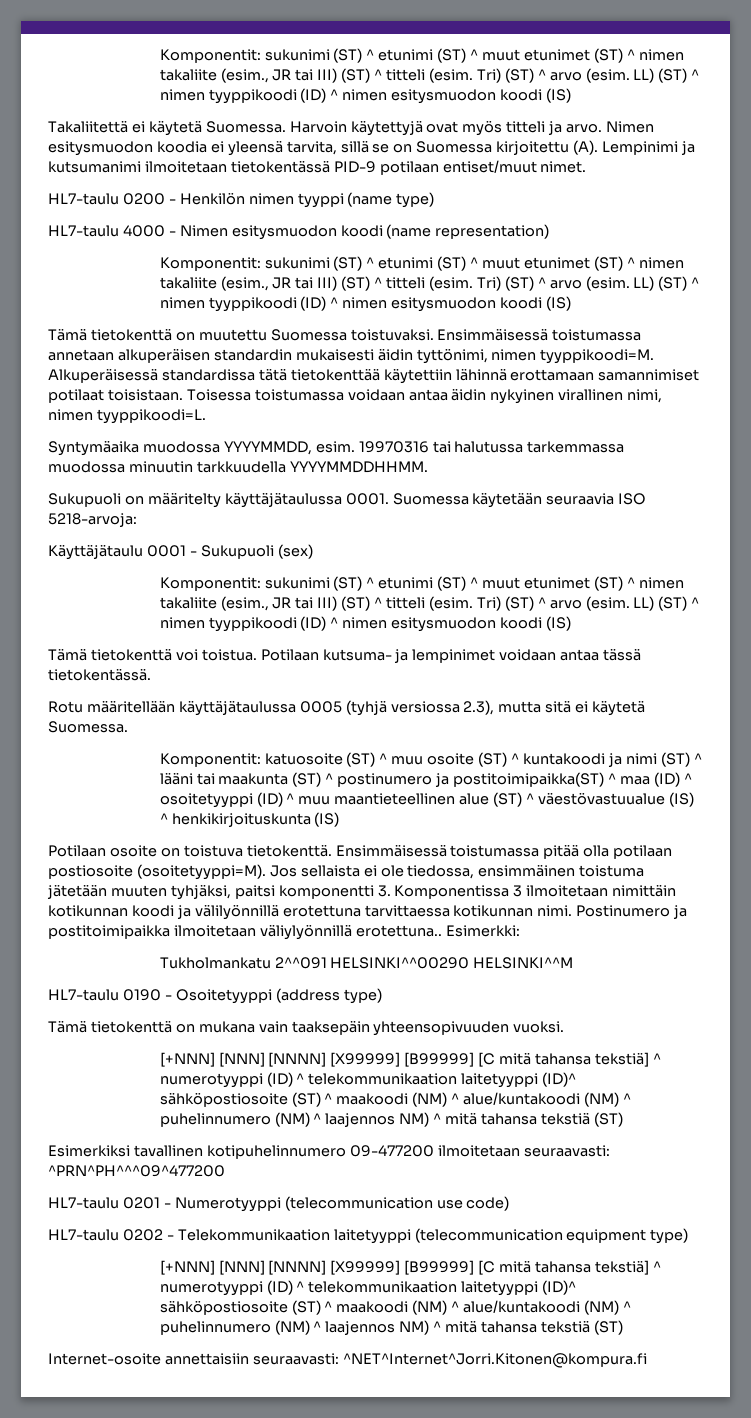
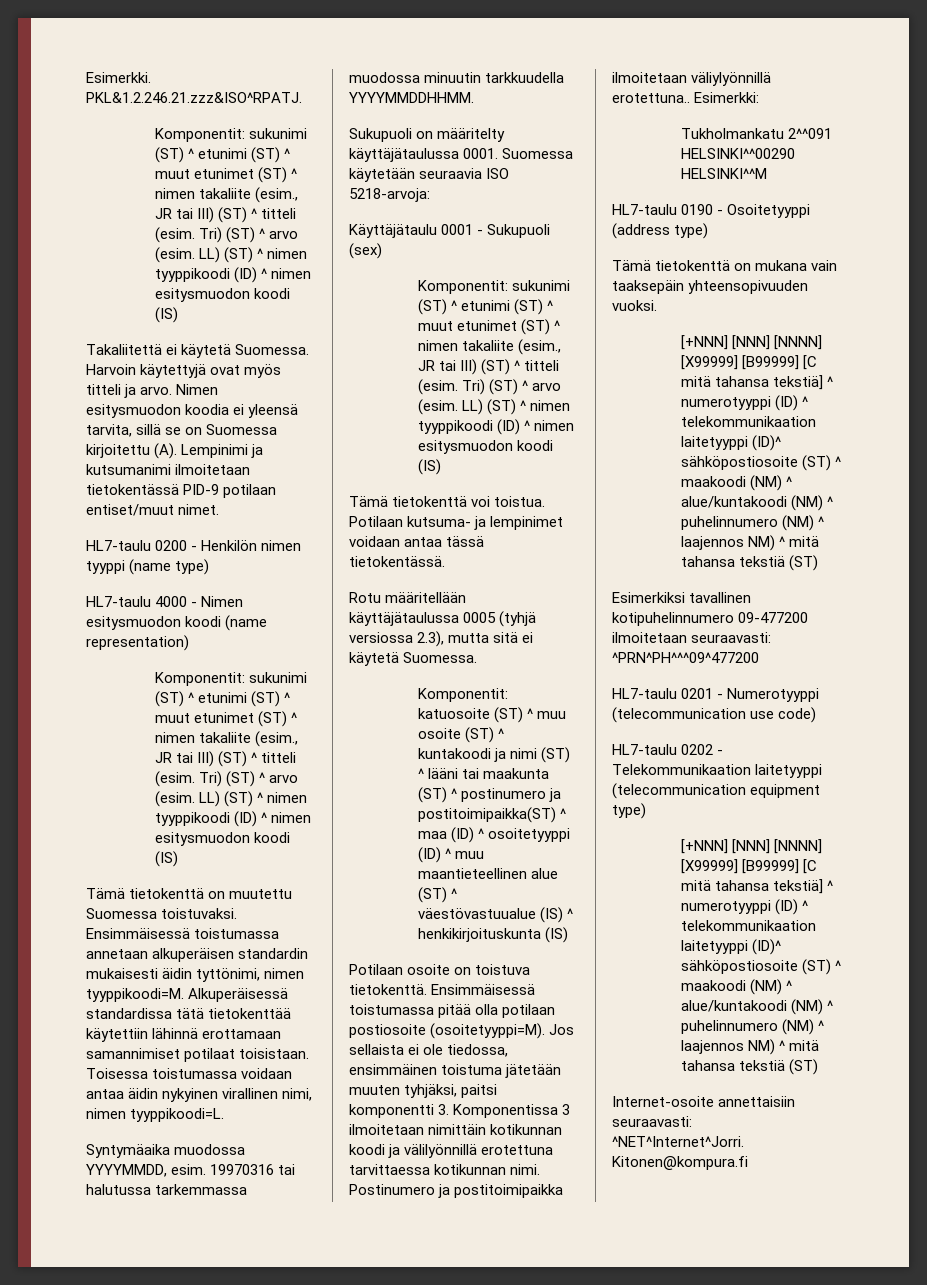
(159, 56) none -> [86,72,151,83] [86,92,302,103] Esimerkki. PKL&1.2.246.21.zzz&ISO^RPATJ. //

